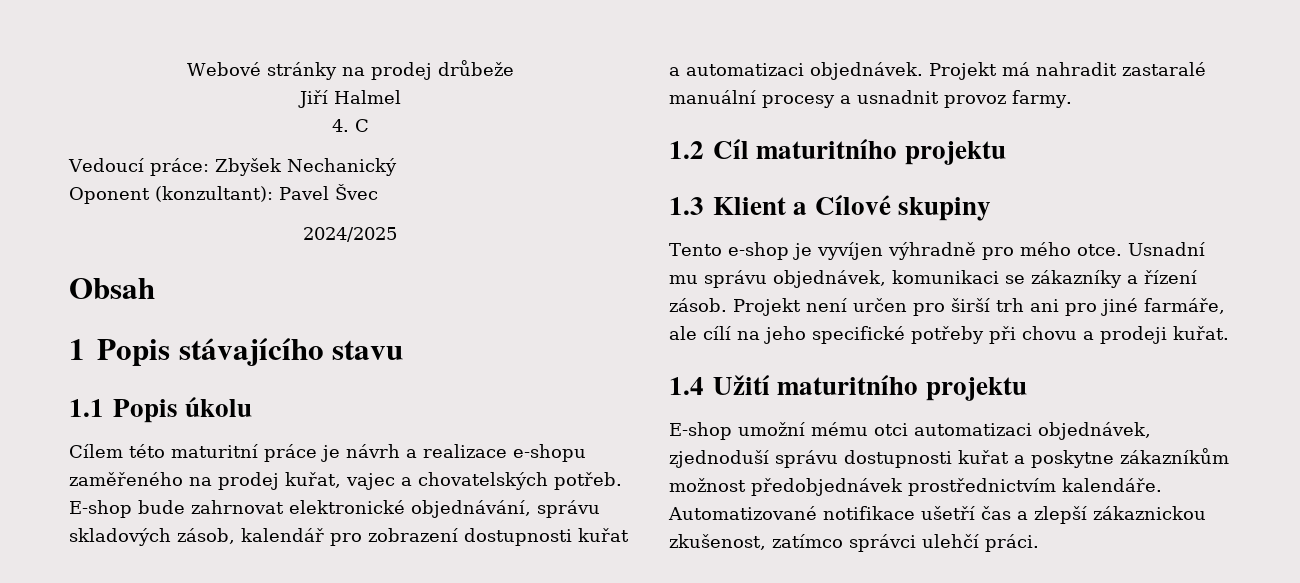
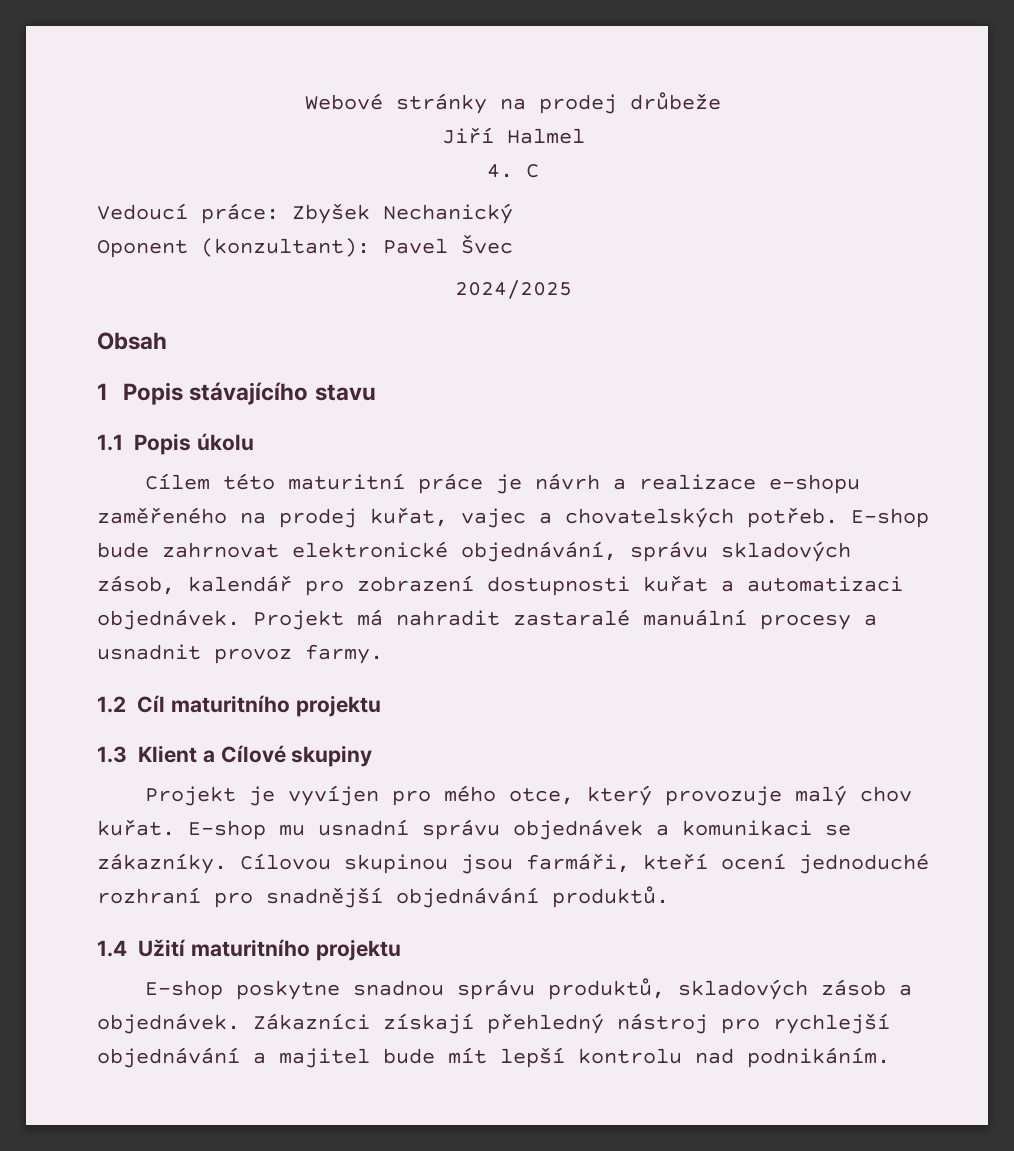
[669,242,789,260] Tento e-shop -> [145,786,237,806] Projekt
[887,242,976,260] výhradně -> (380, 795) none
[1076,242,1205,256] [669,270,1197,288] [669,298,1225,316] [669,326,1229,344] otce. Usnadní mu správu objednávek, komunikaci se zákazníky a řízení zásob. Projekt není určen pro širší trh ani pro jiné farmáře, ale cílí na jeho specifické potřeby při chovu a prodeji kuřat. -> [509,785,913,806] [97,819,851,840] [97,853,929,874] [97,886,669,908] otce, který provozuje malý chov kuřat. E-shop mu usnadní správu objednávek a komunikaci se zákazníky. Cílovou skupinou jsou farmáři, kteří ocení jednoduché rozhraní pro snadnější objednávání produktů.
[738,422,1151,440] [669,448,1229,468] [669,478,1162,496] [668,506,1206,524] [669,534,1039,552] umožní mému otci automatizaci objednávek, zjednoduší správu dostupnosti kuřat a poskytne zákazníkům možnost předobjednávek prostřednictvím kalendáře. Automatizované notifikace ušetří čas a zlepší zákaznickou zkušenost, zatímco správci ulehčí práci. -> [236,978,913,1000] [97,1013,890,1034] [97,1047,890,1068] poskytne snadnou správu produktů, skladových zásob a objednávek. Zákazníci získají přehledný nástroj pro rychlejší objednávání a majitel bude mít lepší kontrolu nad podnikáním.

